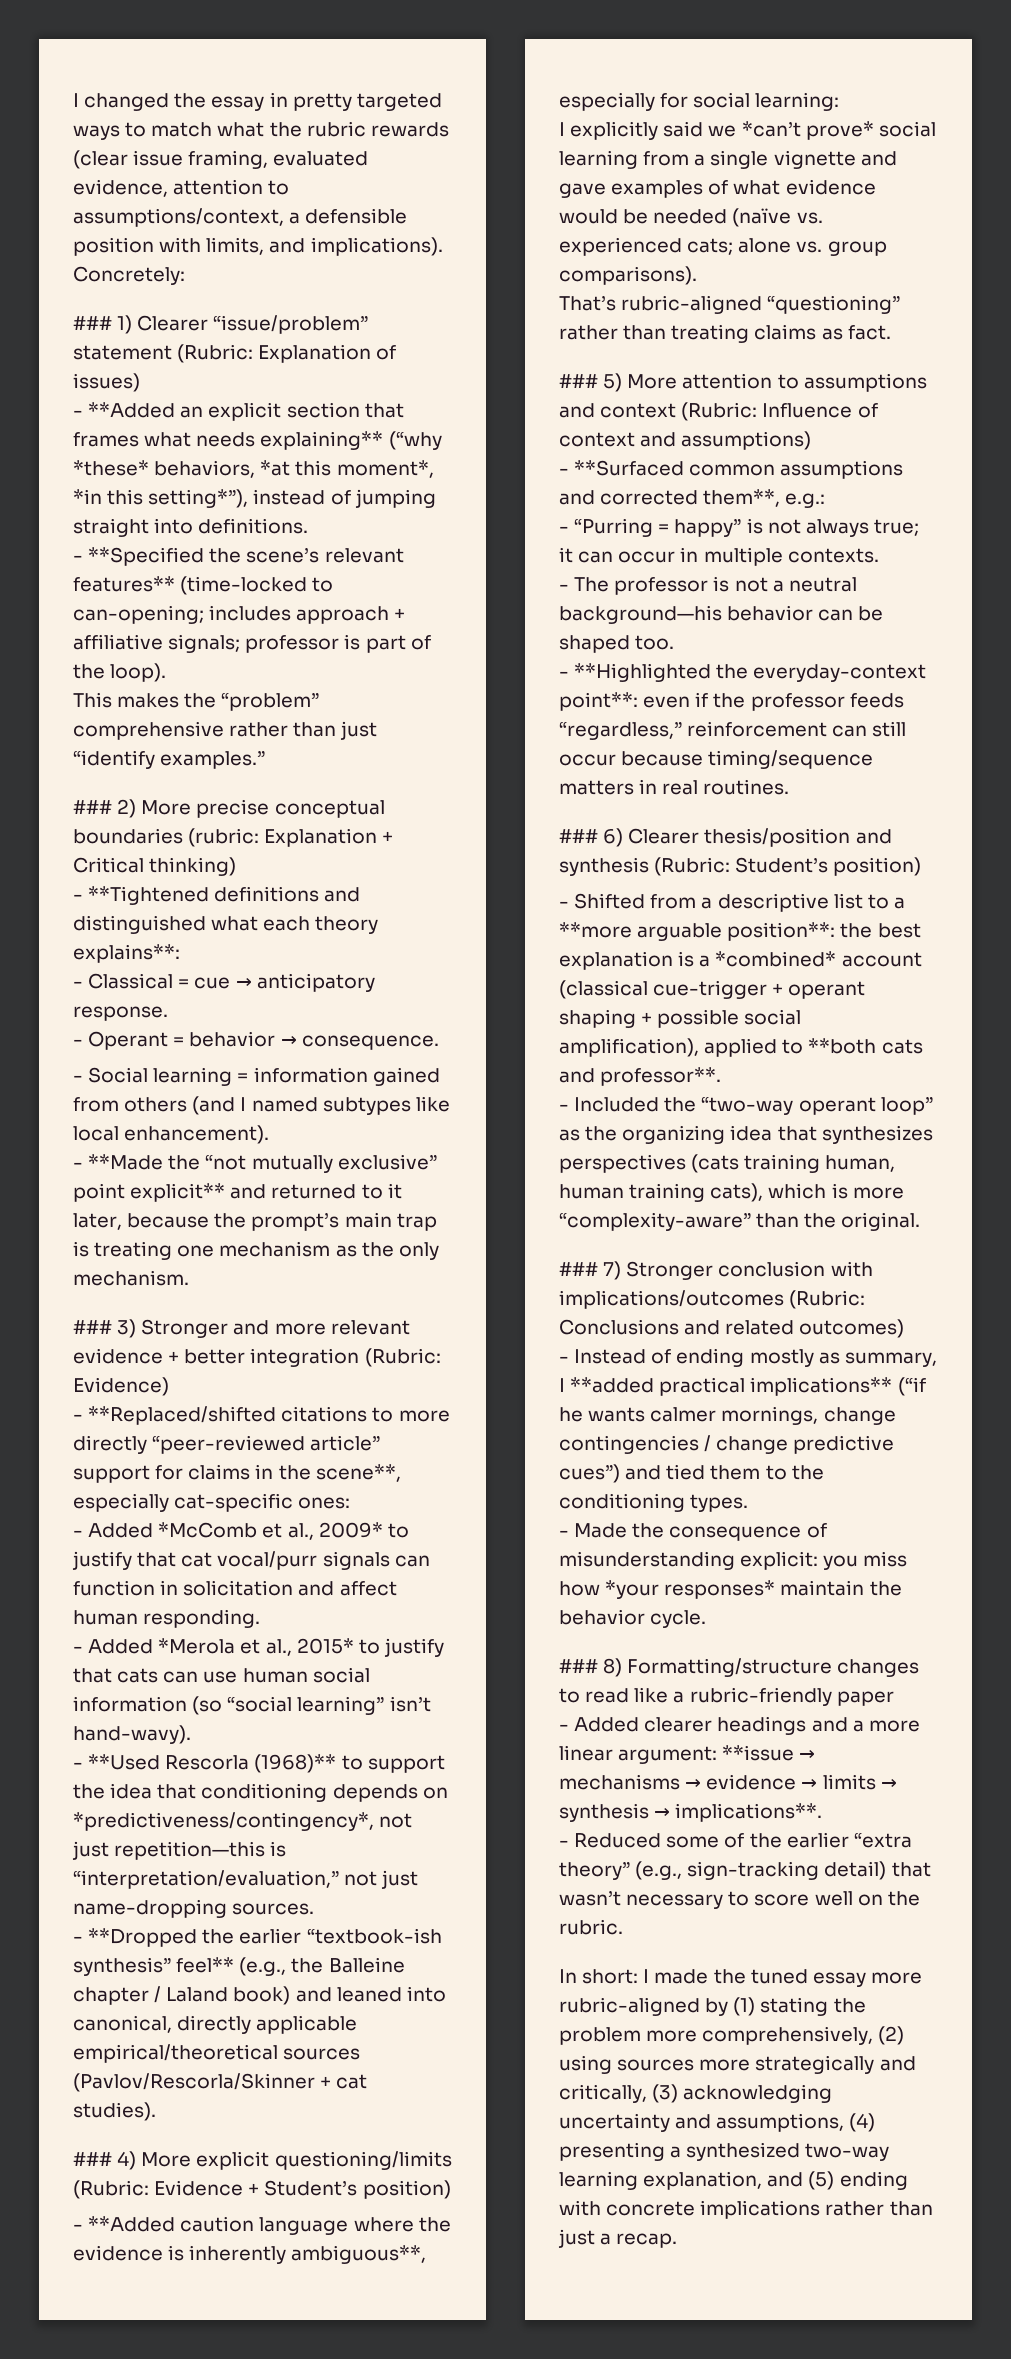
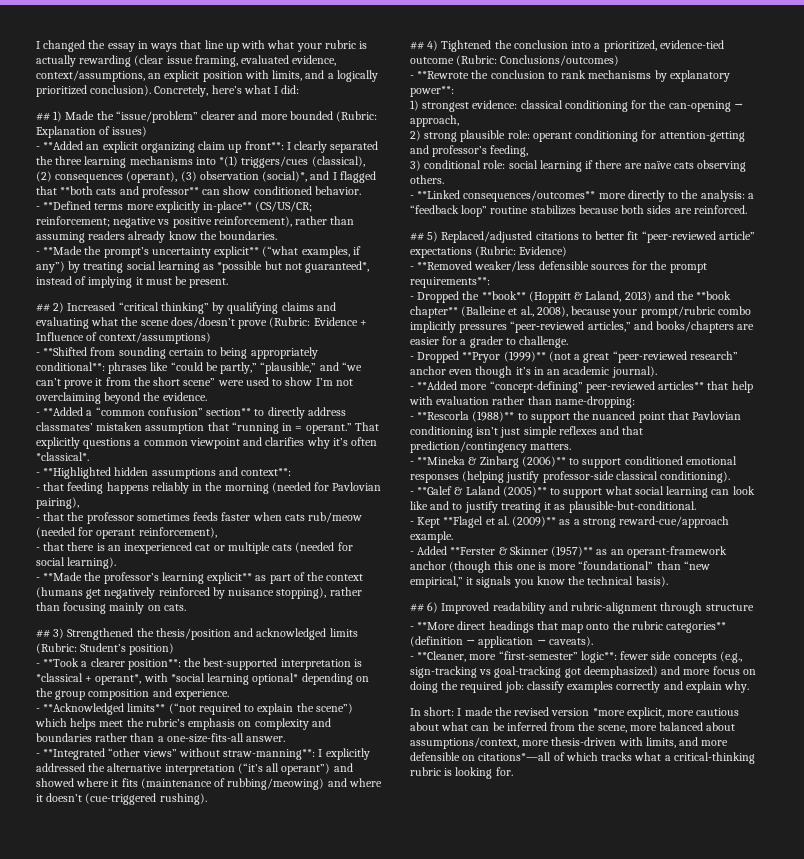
[292,93,442,111] [73,121,449,140] pretty targeted ways to match what the rubric rewards -> [150,40,368,52] [36,55,132,67] ways that line up with what your rubric is actually rewarding
[173,179,290,195] [73,208,408,227] [73,237,443,256] [73,266,185,285] [73,315,369,334] [73,345,172,360] attention to assumptions/context, a defensible position with limits, and implications). Concretely: // ### 1) Clearer “issue/problem” statement -> [36,70,378,82] [36,85,300,97] [36,111,333,123] context/assumptions, an explicit position with limits, and a logically prioritized conclusion). Concretely, here’s what I did: // ## 1) Made the “issue/problem” clearer and more bounded
[286,402,404,418] [73,431,442,450] [73,460,434,478] [73,489,436,508] [73,518,309,537] [73,547,404,566] [73,576,334,595] [73,605,406,624] [73,634,431,653] [73,663,167,682] [73,692,320,711] [73,721,378,740] [73,750,266,769] [73,799,385,818] [73,828,394,847] [73,857,237,876] [73,886,361,905] [73,915,379,934] [73,944,180,963] [73,973,375,992] [73,1006,168,1021] [73,1031,439,1050] [73,1067,440,1086] [73,1096,450,1115] [73,1125,270,1144] [73,1154,437,1173] [73,1183,402,1202] [73,1212,437,1231] [73,1241,439,1260] [73,1270,189,1286] [73,1319,410,1338] [73,1348,441,1367] [73,1377,169,1396] [73,1406,450,1425] [73,1435,381,1454] [73,1464,401,1483] [73,1493,351,1512] [73,1522,409,1540] [72,1551,430,1570] [73,1580,397,1596] [73,1609,261,1628] [73,1638,444,1657] [73,1667,370,1683] [73,1696,431,1715] [73,1725,191,1744] [73,1754,445,1773] [73,1783,448,1802] [73,1812,413,1831] [72,1841,287,1860] [73,1870,419,1889] [73,1899,315,1918] [73,1928,442,1947] [73,1957,405,1976] [73,1986,446,2005] [73,2015,358,2034] [73,2044,361,2063] [73,2073,368,2092] [73,2102,156,2121] [73,2151,452,2170] [73,2180,451,2199] [73,2216,451,2235] [73,2245,427,2264] [559,92,840,111] [559,121,936,140] [559,150,897,169] [559,179,876,198] [559,208,823,227] [559,237,887,256] [559,266,697,285] [559,295,901,314] [559,324,891,343] [559,373,927,392] [559,402,878,421] [559,431,812,450] [559,460,904,479] [559,489,826,508] [559,518,919,537] [559,547,879,566] [559,576,857,595] [559,605,884,624] [559,635,675,653] [559,663,927,682] [559,692,904,711] [559,721,907,740] [559,750,874,769] [559,779,790,795] [559,828,892,847] [559,857,922,876] [559,893,905,912] [559,922,921,941] [559,951,922,970] [559,980,866,999] [559,1009,802,1028] [559,1038,923,1057] [559,1067,722,1086] [559,1096,933,1115] [559,1125,933,1144] [559,1154,896,1173] [559,1183,904,1202] [559,1212,921,1231] [559,1261,873,1280] [559,1290,866,1309] [559,1319,905,1338] [559,1348,937,1367] [559,1377,926,1396] [559,1406,896,1425] [559,1435,895,1454] [559,1464,824,1483] [559,1493,749,1512] [559,1523,827,1541] [559,1551,908,1570] [559,1580,902,1599] [559,1609,707,1628] [559,1658,920,1677] [559,1687,894,1706] [559,1716,920,1735] [559,1745,816,1764] [559,1774,897,1790] [559,1803,823,1822] [559,1832,912,1848] [559,1861,931,1880] [559,1890,920,1909] [559,1919,623,1935] section that frames what needs explaining** (“why *these* behaviors, *at this moment*, *in this setting*”), instead of jumping straight into definitions. // - **Specified the scene’s relevant features** (time-locked to can-opening; includes approach + affiliative signals; professor is part of the loop). // This makes the “problem” comprehensive rather than just “identify examples.” // ### 2) More precise conceptual boundaries (rubric: Explanation + Critical thinking) // - **Tightened definitions and distinguished what each theory explains**: // - Classical = cue → anticipatory response. // - Operant = behavior → consequence. // - Social learning = information gained from others (and I named subtypes like local enhancement). // - **Made the “not mutually exclusive” point explicit** and returned to it later, because the prompt’s main trap is treating one mechanism as the only mechanism. // ### 3) Stronger and more relevant evidence + better integration (Rubric: Evidence) // - **Replaced/shifted citations to more directly “peer-reviewed article” support for claims in the scene**, especially cat-specific ones: // - Added *McComb et al., 2009* to justify that cat vocal/purr signals can function in solicitation and affect human responding. // - Added *Merola et al., 2015* to justify that cats can use human social information (so “social learning” isn’t hand-wavy). // - **Used Rescorla (1968)** to support the idea that conditioning depends on *predictiveness/contingency*, not just repetition—this is “interpretation/evaluation,” not just name-dropping sources. // - **Dropped the earlier “textbook-ish synthesis” feel** (e.g., the Balleine chapter / Laland book) and leaned into canonical, directly applicable empirical/theoretical sources (Pavlov/Rescorla/Skinner + cat studies). // ### 4) More explicit questioning/limits (Rubric: Evidence + Student’s position) // - **Added caution language where the evidence is inherently ambiguous**, especially for social learning: // I explicitly said we *can’t prove* social learning from a single vignette and gave examples of what evidence would be needed (naïve vs. experienced cats; alone vs. group comparisons). // That’s rubric-aligned “questioning” rather than treating claims as fact. // ### 5) More attention to assumptions and context (Rubric: Influence of context and assumptions) // - **Surfaced common assumptions and corrected them**, e.g.: // - “Purring = happy” is not always true; it can occur in multiple contexts. // - The professor is not a neutral background—his behavior can be shaped too. // - **Highlighted the everyday-context point**: even if the professor feeds “regardless,” reinforcement can still occur because timing/sequence matters in real routines. // ### 6) Clearer thesis/position and synthesis (Rubric: Student’s position) // - Shifted from a descriptive list to a **more arguable position**: the best explanation is a *combined* account (classical cue-trigger + operant shaping + possible social amplification), applied to **both cats and professor**. // - Included the “two-way operant loop” as the organizing idea that synthesizes perspectives (cats training human, human training cats), which is more “complexity-aware” than the original. // ### 7) Stronger conclusion with implications/outcomes (Rubric: Conclusions and related outcomes) // - Instead of ending mostly as summary, I **added practical implications** (“if he wants calmer mornings, change contingencies / change predictive cues”) and tied them to the conditioning types. // - Made the consequence of misunderstanding explicit: you miss how *your responses* maintain the behavior cycle. // ### 8) Formatting/structure changes to read like a rubric-friendly paper // - Added clearer headings and a more linear argument: **issue → mechanisms → evidence → limits → synthesis → implications**. // - Reduced some of the earlier “extra theory” (e.g., sign-tracking detail) that wasn’t necessary to score well on the rubric. -> [140,141,379,153] [36,156,365,168] [36,171,376,183] [36,186,361,198] [36,201,313,213] [36,216,355,228] [36,231,278,243] [36,246,361,258] [36,261,370,273] [36,276,229,288] [36,302,336,314] [36,317,367,329] [36,332,212,344] [36,347,318,359] [36,362,362,374] [36,377,353,389] [36,392,207,404] [36,407,346,419] [36,422,379,434] [36,437,378,449] [36,452,89,461] [36,467,292,479] [36,482,382,494] [36,497,79,509] [36,512,363,524] [36,527,217,539] [36,542,353,554] [36,557,117,569] [36,572,364,584] [36,587,362,599] [36,602,186,614] [36,628,358,640] [36,643,175,655] [36,658,362,670] [36,673,369,685] [36,688,229,700] [36,703,353,715] [35,718,331,730] [36,733,286,743] [36,748,370,760] [36,763,353,775] [36,778,382,790] [36,793,207,805] [410,40,724,52] [410,55,620,66] [410,70,730,82] [410,86,454,97] [410,100,743,112] [410,115,459,127] [410,130,745,142] [410,145,529,157] [410,160,747,172] [410,175,444,184] [410,190,754,202] [410,205,747,217] [410,231,755,243] [410,246,568,258] [410,261,707,273] [410,277,490,288] [410,291,732,303] [410,306,751,318] [410,321,755,333] [410,336,569,348] [410,351,738,363] [410,366,657,378] [410,381,753,393] [409,396,635,408] [410,411,742,423] [410,426,644,438] [410,441,572,453] [410,456,737,468] [410,471,731,483] [410,486,755,498] [410,501,696,513] [410,516,730,528] [410,531,453,543] [410,546,727,558] [410,561,710,573] [410,576,668,588] [410,602,754,614] [410,621,727,633] [410,636,593,648] [410,651,742,663] [410,666,756,678] [410,681,750,693] organizing claim up front**: I clearly separated the three learning mechanisms into *(1) triggers/cues (classical), (2) consequences (operant), (3) observation (social)*, and I flagged that **both cats and professor** can show conditioned behavior. // - **Defined terms more explicitly in-place** (CS/US/CR; reinforcement; negative vs positive reinforcement), rather than assuming readers already know the boundaries. // - **Made the prompt’s uncertainty explicit** (“what examples, if any”) by treating social learning as *possible but not guaranteed*, instead of implying it must be present. // ## 2) Increased “critical thinking” by qualifying claims and evaluating what the scene does/doesn’t prove (Rubric: Evidence + Influence of context/assumptions) // - **Shifted from sounding certain to being appropriately conditional**: phrases like “could be partly,” “plausible,” and “we can’t prove it from the short scene” were used to show I’m not overclaiming beyond the evidence. // - **Added a “common confusion” section** to directly address classmates’ mistaken assumption that “running in = operant.” That explicitly questions a common viewpoint and clarifies why it’s often *classical*. // - **Highlighted hidden assumptions and context**: // - that feeding happens reliably in the morning (needed for Pavlovian pairing), // - that the professor sometimes feeds faster when cats rub/meow (needed for operant reinforcement), // - that there is an inexperienced cat or multiple cats (needed for social learning). // - **Made the professor’s learning explicit** as part of the context (humans get negatively reinforced by nuisance stopping), rather than focusing mainly on cats. // ## 3) Strengthened the thesis/position and acknowledged limits (Rubric: Student’s position) // - **Took a clearer position**: the best-supported interpretation is *classical + operant*, with *social learning optional* depending on the group composition and experience. // - **Acknowledged limits** (“not required to explain the scene”) which helps meet the rubric’s emphasis on complexity and boundaries rather than a one-size-fits-all answer. // - **Integrated “other views” without straw-manning**: I explicitly addressed the alternative interpretation (“it’s all operant”) and showed where it fits (maintenance of rubbing/meowing) and where it doesn’t (cue-triggered rushing). // ## 4) Tightened the conclusion into a prioritized, evidence-tied outcome (Rubric: Conclusions/outcomes) // - **Rewrote the conclusion to rank mechanisms by explanatory power**: // 1) strongest evidence: classical conditioning for the can-opening → approach, // 2) strong plausible role: operant conditioning for attention-getting and professor’s feeding, // 3) conditional role: social learning if there are naïve cats observing others. // - **Linked consequences/outcomes** more directly to the analysis: a “feedback loop” routine stabilizes because both sides are reinforced. // ## 5) Replaced/adjusted citations to better fit “peer-reviewed article” expectations (Rubric: Evidence) // - **Removed weaker/less defensible sources for the prompt requirements**: // - Dropped the **book** (Hoppitt & Laland, 2013) and the **book chapter** (Balleine et al., 2008), because your prompt/rubric combo implicitly pressures “peer‑reviewed articles,” and books/chapters are easier for a grader to challenge. // - Dropped **Pryor (1999)** (not a great “peer-reviewed research” anchor even though it’s in an academic journal). // - **Added more “concept-defining” peer-reviewed articles** that help with evaluation rather than name-dropping: // - **Rescorla (1988)** to support the nuanced point that Pavlovian conditioning isn’t just simple reflexes and that prediction/contingency matters. // - **Mineka & Zinbarg (2006)** to support conditioned emotional responses (helping justify professor-side classical conditioning). // - **Galef & Laland (2005)** to support what social learning can look like and to justify treating it as plausible-but-conditional. // - Kept **Flagel et al. (2009)** as a strong reward-cue/approach example. // - Added **Ferster & Skinner (1957)** as an operant-framework anchor (though this one is more “foundational” than “new empirical,” it signals you know the technical basis). // ## 6) Improved readability and rubric-alignment through structure // - **More direct headings that map onto the rubric categories** (definition → application → caveats). // - **Cleaner, more “first-semester” logic**: fewer side concepts (e.g., sign-tracking vs goal-tracking got deemphasized) and more focus on doing the required job: classify examples correctly and explain why.
[750,1969,922,1987] [559,1997,866,2016] [559,2026,905,2045] [559,2055,916,2074] [559,2084,833,2103] [559,2113,876,2132] [559,2142,890,2161] [559,2171,908,2190] [559,2200,933,2219] [558,2229,678,2248] tuned essay more rubric-aligned by (1) stating the problem more comprehensively, (2) using sources more strategically and critically, (3) acknowledging uncertainty and assumptions, (4) presenting a synthesized two-way learning explanation, and (5) ending with concrete implications rather than just a recap. -> [514,707,740,719] [410,722,736,733] [410,737,729,749] [410,752,755,764] [410,767,513,779] revised version *more explicit, more cautious about what can be inferred from the scene, more balanced about assumptions/context, more thesis-driven with limits, and more defensible on citations*—all of which tracks what a critical-thinking rubric is looking for.

